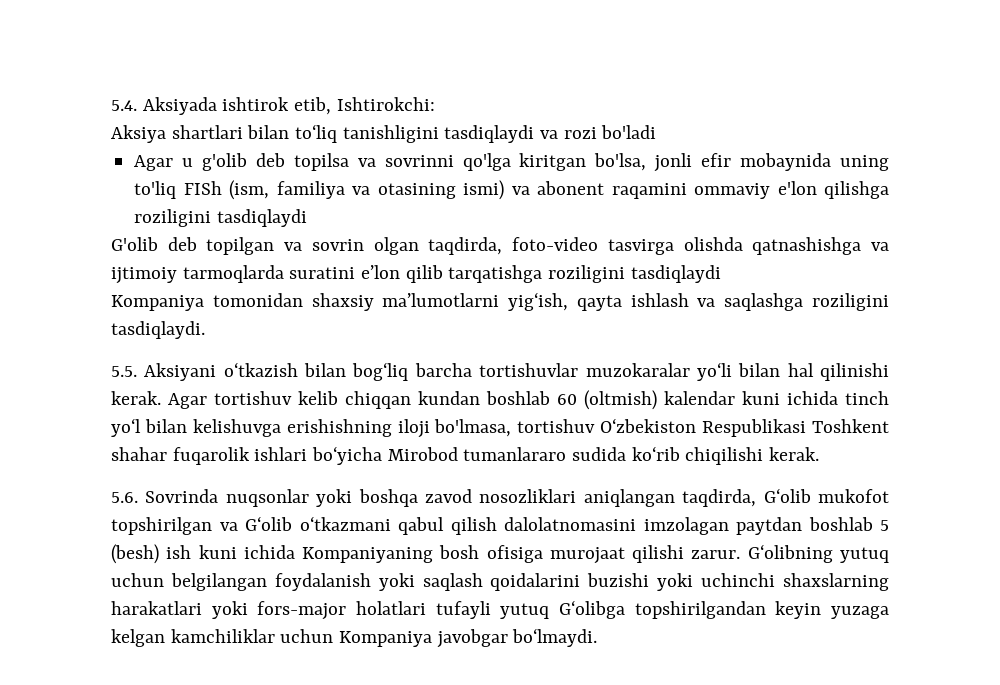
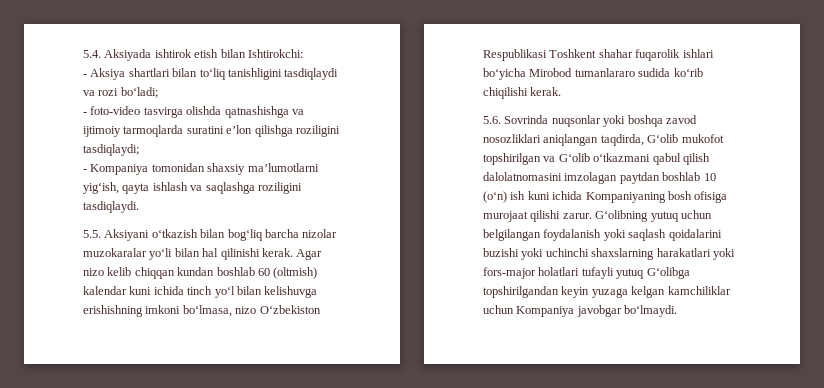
[294,97,332,115] etib, -> [194,49,246,58] etish bilan
(435, 104) none -> [83,74,87,77] -
[601,125,657,139] [134,153,889,172] [134,180,890,200] [134,209,307,227] [111,237,503,255] bo'ladi // Agar u g'olib deb topilsa va sovrinni qo'lga kiritgan bo'lsa, jonli efir mobaynida uning to'liq FISh (ism, familiya va otasining ismi) va abonent raqamini ommaviy e'lon qilishga roziligini tasdiqlaydi // G'olib deb topilgan va sovrin olgan taqdirda, -> [120,87,158,98] [83,112,87,115] bo‘ladi; // -
[405,265,721,283] qilib tarqatishga roziligini tasdiqlaydi // -> [254,125,340,137] [83,144,139,156] [83,169,87,172] qilishga roziligini tasdiqlaydi; // -
[479,363,579,377] tortishuvlar -> [302,229,338,238] nizolar
[214,391,292,405] tortishuv -> [83,268,104,276] nizo
[397,419,596,438] iloji bo'lmasa, tortishuv -> [145,305,257,317] imkoni bo‘lmasa, nizo
[880,520,889,531] [111,544,159,564] 5 (besh) -> [703,173,716,181] [483,191,507,203] 10 (o‘n)

